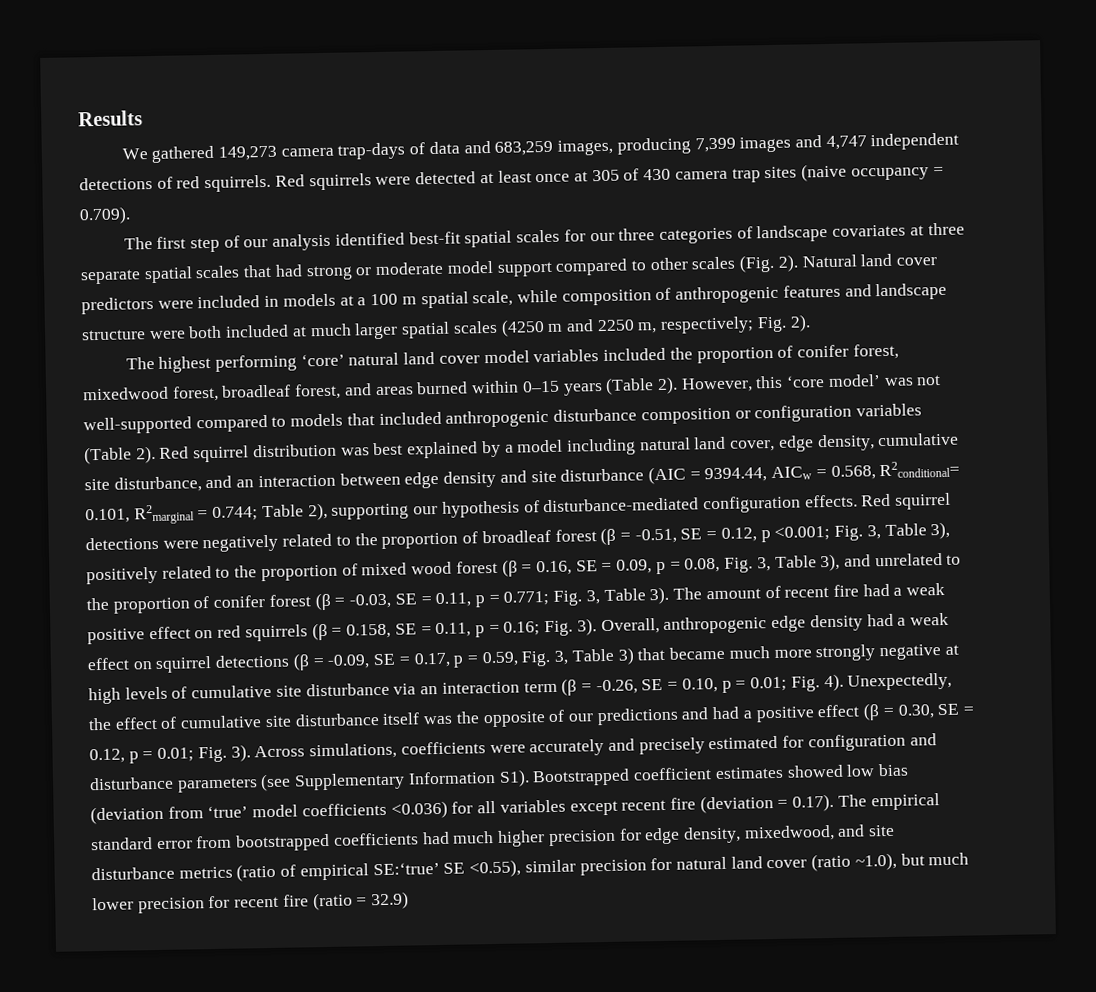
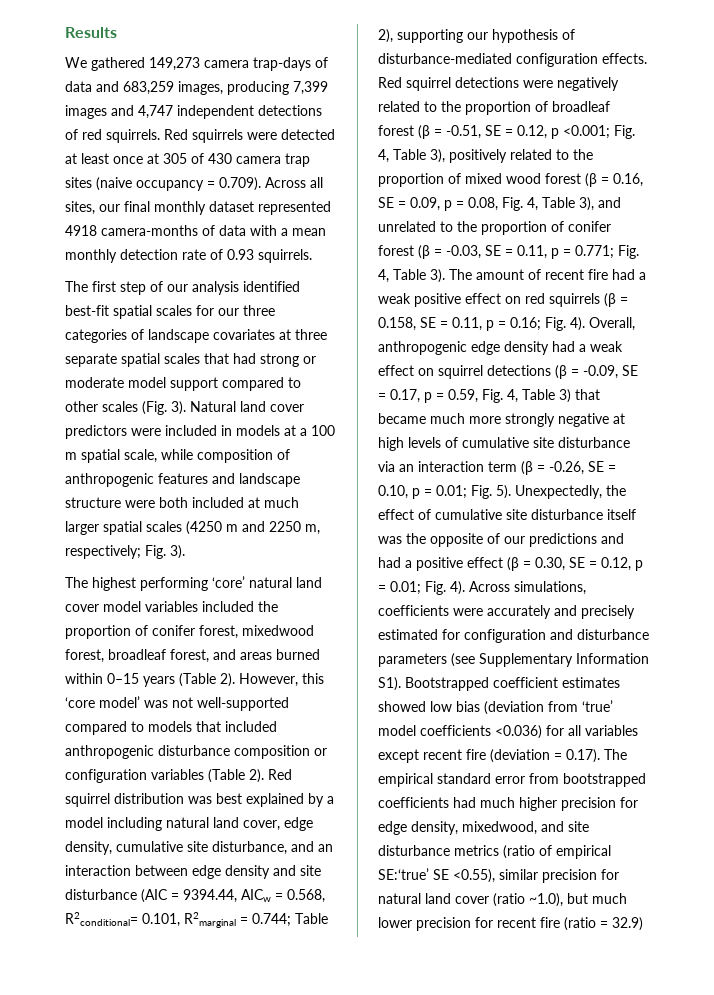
(131, 215) none -> [265,177,323,188] [65,201,331,215] [65,225,326,236] [65,249,312,263] Across all sites, our final monthly dataset represented 4918 camera-months of data with a mean monthly detection rate of 0.93 squirrels.
[777,254,799,272] 2). -> [171,401,186,415] 3).
[789,314,811,332] 2). -> [170,545,185,559] 3).
[866,525,881,540] 3, -> [378,149,389,163] 4,
[756,557,771,572] 3, -> [527,197,538,211] 4,
[585,590,600,605] 3, -> [378,269,389,283] 4,
[576,618,597,636] 3). -> [570,317,585,331] 4).
[554,650,570,665] 3, -> [507,389,518,403] 4,
[823,673,844,692] 4). -> [496,485,511,499] 5).
[230,744,251,762] 3). -> [450,581,465,595] 4).

